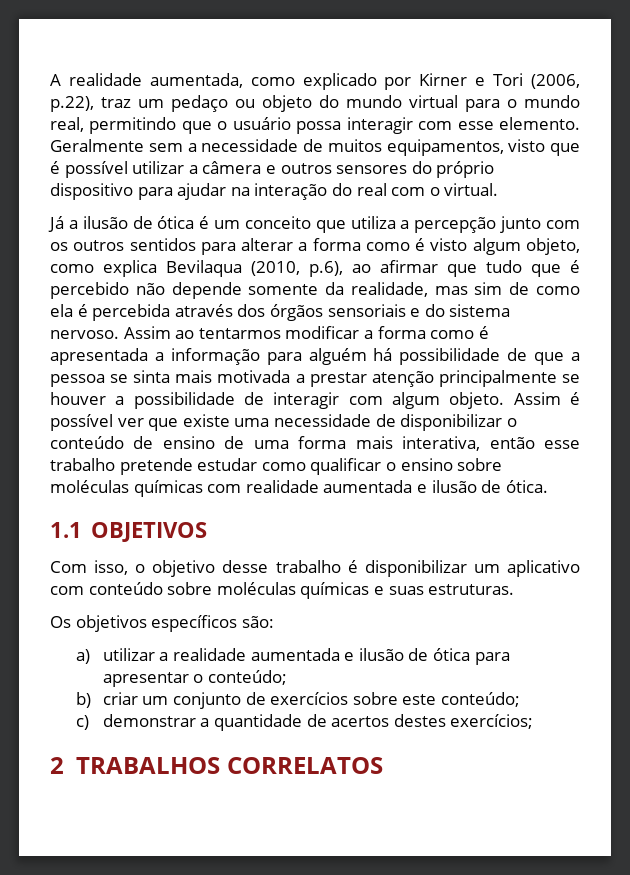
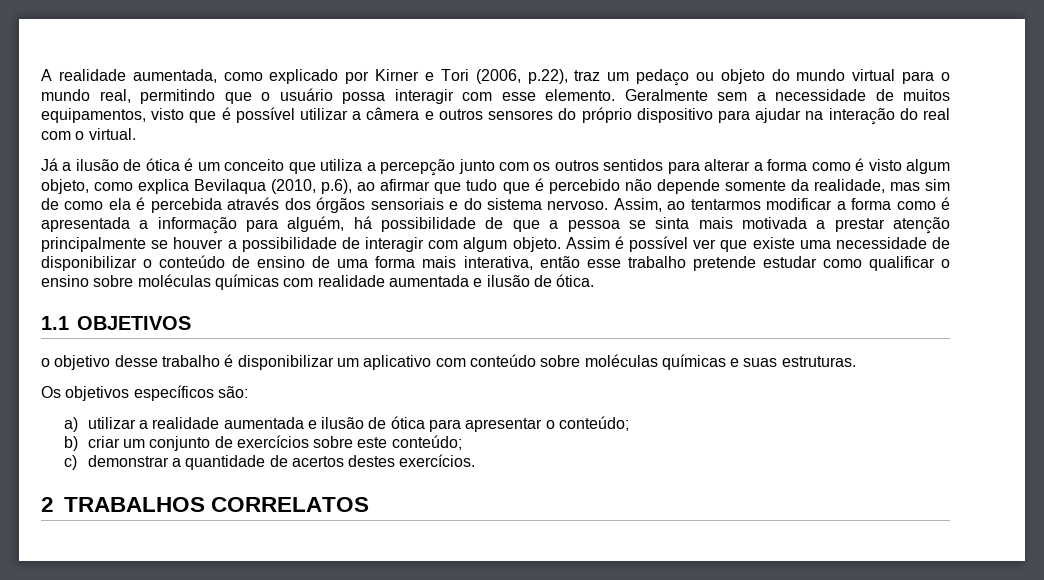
[123,326,171,339] Assim -> [613,198,662,212] Assim,
[308,348,367,365] alguém -> [287,216,345,232] alguém,
[50,560,129,575] Com isso, -> (191, 323) none
[450,714,534,729] exercícios; -> [399,454,476,467] exercícios.

